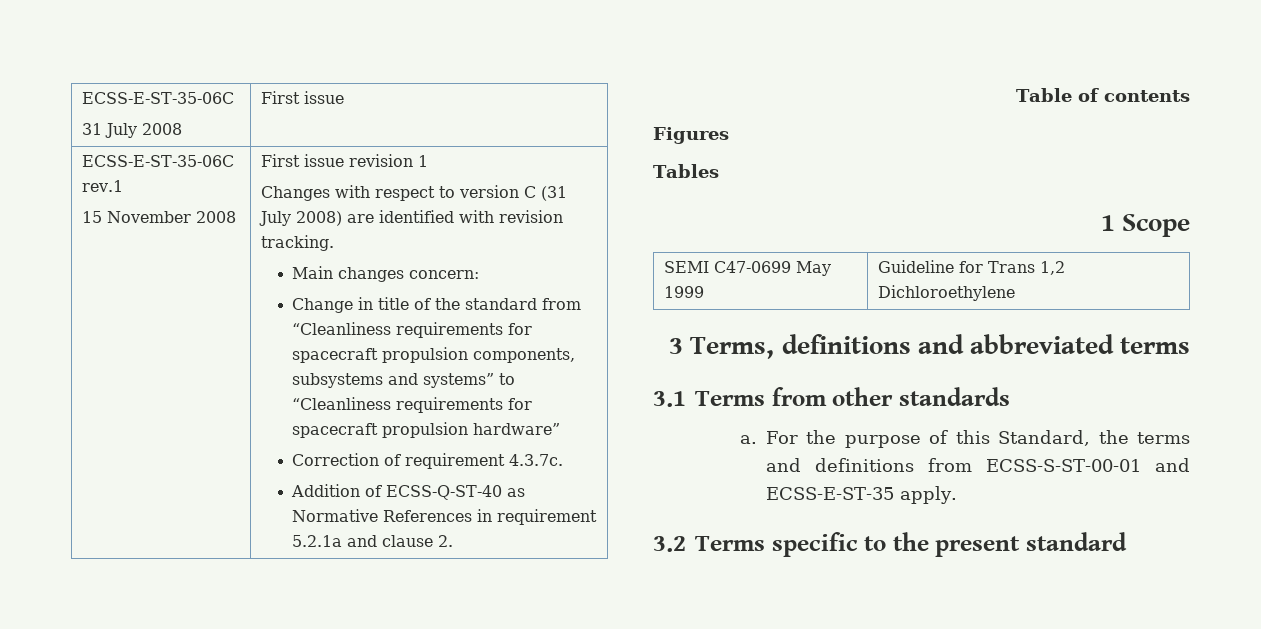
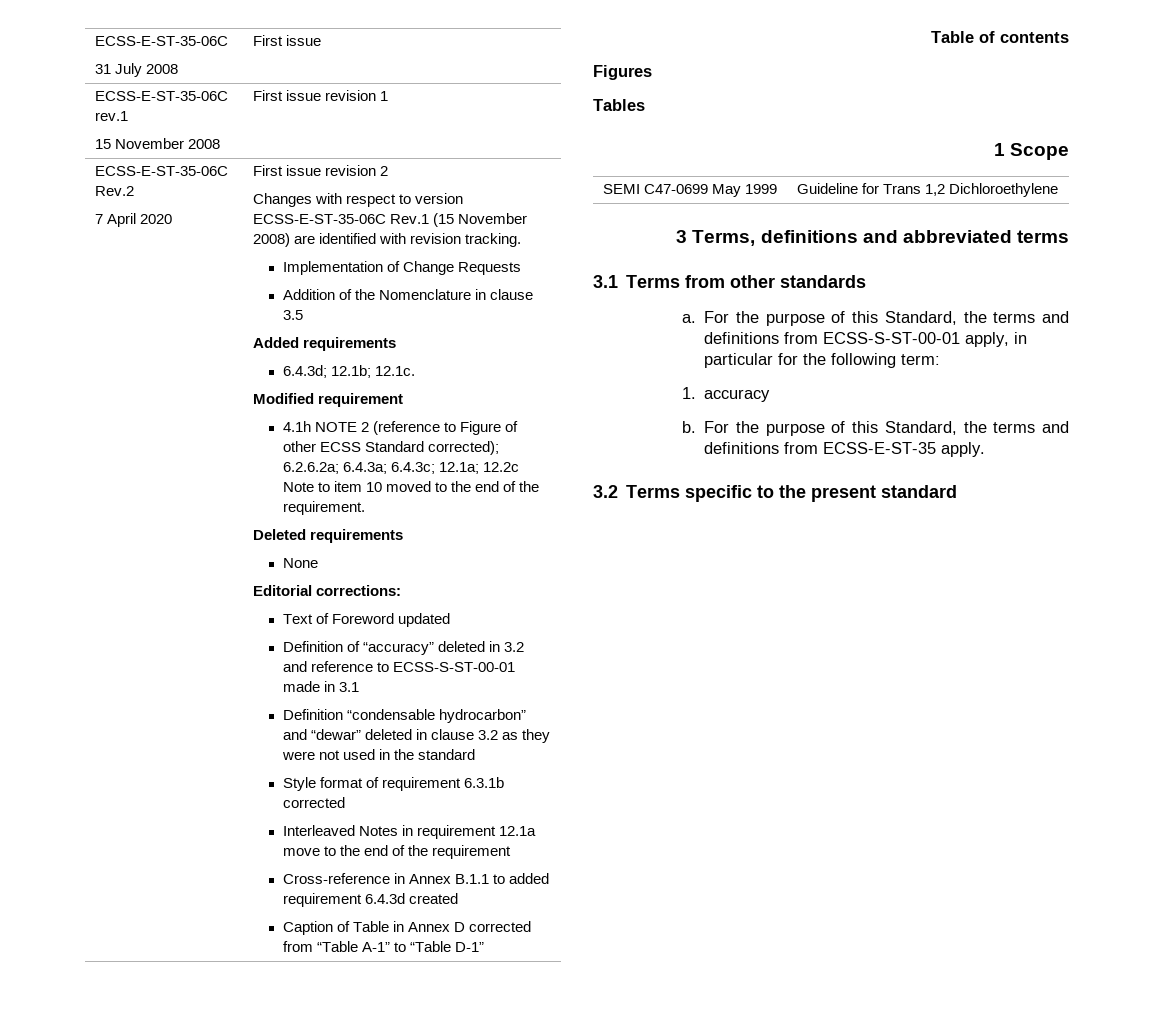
(429, 161) none -> [94,166,228,176] [94,186,134,196] [94,213,172,227] [252,165,388,176] // ECSS-E-ST-35-06C Rev.2 // 7 April 2020 | First issue revision 2
[524,186,568,201] [259,211,292,226] C (31 July -> [252,213,527,227] ECSS-E-ST-35-06C Rev.1 (15 November
[292,266,480,282] [292,297,582,313] [292,322,533,338] [292,347,576,363] [292,373,516,388] [292,397,533,413] [292,422,561,438] [292,453,564,469] [291,484,526,500] [292,509,598,525] [292,535,454,547] Main changes concern: // Change in title of the standard from “Cleanliness requirements for spacecraft propulsion components, subsystems and systems” to “Cleanliness requirements for spacecraft propulsion hardware” // Correction of requirement 4.3.7c. // Addition of ECSS-Q-ST-40 as Normative References in requirement 5.2.1a and clause 2. -> [282,261,521,275] [282,289,533,300] [282,310,303,320] [252,337,396,351] [282,365,415,378] [252,393,403,407] [282,421,518,435] [282,441,499,455] [282,462,519,474] [282,481,540,492] [282,501,365,515] [252,529,403,543] [282,558,318,568] [252,585,401,596] [282,613,450,627] [282,641,524,655] [282,661,515,672] [282,681,359,692] [282,709,526,723] [282,729,551,743] [281,749,475,760] [282,777,504,791] [282,797,345,808] [282,825,536,839] [282,845,511,859] [282,873,549,884] [282,893,458,907] [282,921,531,935] [282,941,484,952] Implementation of Change Requests // Addition of the Nomenclature in clause 3.5 // Added requirements // 6.4.3d; 12.1b; 12.1c. // Modified requirement // 4.1h NOTE 2 (reference to Figure of other ECSS Standard corrected); 6.2.6.2a; 6.4.3a; 6.4.3c; 12.1a; 12.2c Note to item 10 moved to the end of the requirement. // Deleted requirements // None // Editorial corrections: // Text of Foreword updated // Definition of “accuracy” deleted in 3.2 and reference to ECSS-S-ST-00-01 made in 3.1 // Definition “condensable hydrocarbon” and “dewar” deleted in clause 3.2 as they were not used in the standard // Style format of requirement 6.3.1b corrected // Interleaved Notes in requirement 12.1a move to the end of the requirement // Cross-reference in Annex B.1.1 to added requirement 6.4.3d created // Caption of Table in Annex D corrected from “Table A-1” to “Table D-1”
[1155,458,1190,472] and -> [965,332,1028,347] [704,353,941,368] [681,387,771,402] [681,421,1069,436] [704,442,819,454] apply, in particular for the following term: // 1. accuracy // b. For the purpose of this Standard, the terms and definitions from

